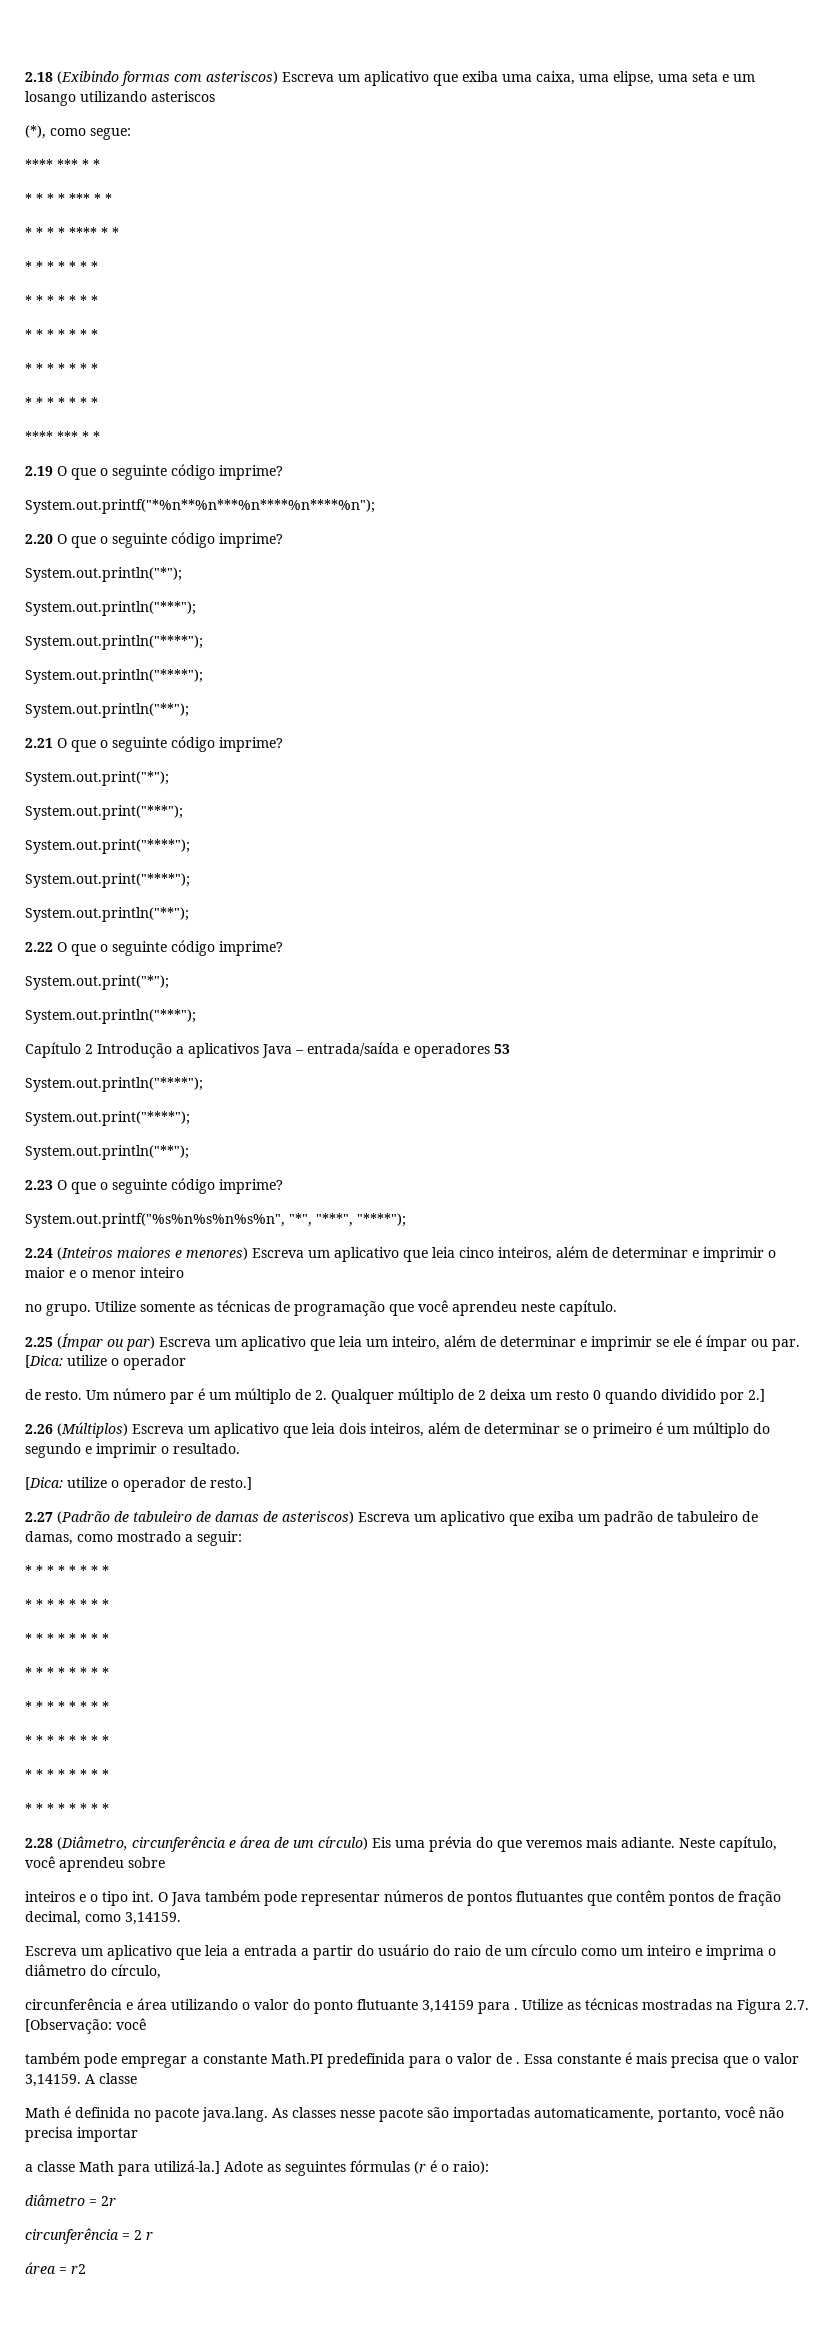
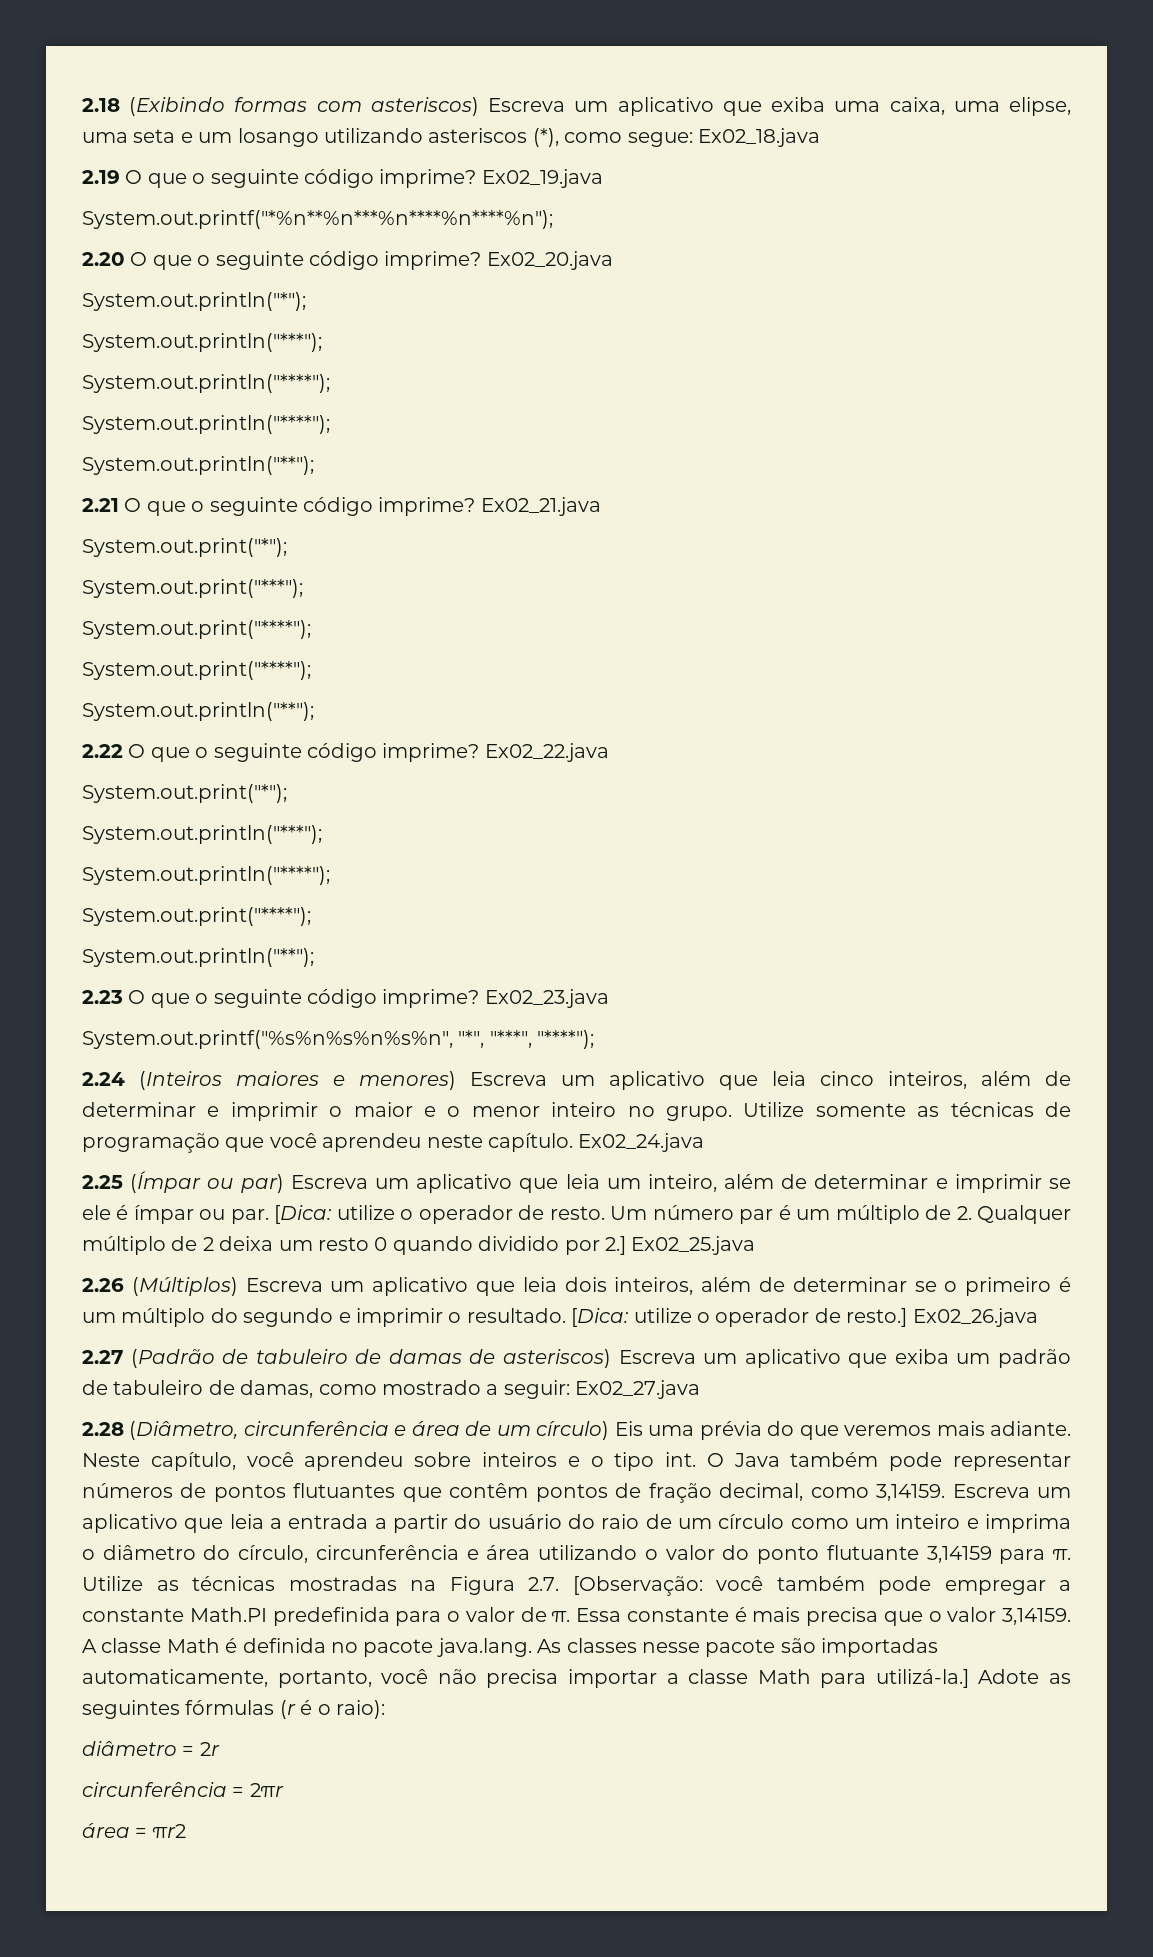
(215, 96) // -> (528, 135) none
[25,159,100,170] [25,193,112,204] [25,227,119,238] [25,261,98,272] [25,295,98,306] [25,329,98,340] [25,363,98,374] [25,397,98,408] [25,431,100,442] // **** *** * * // * * * * *** * * // * * * * **** * * // * * * * * * * // * * * * * * * // * * * * * * * // * * * * * * * // * * * * * * * // **** *** * * -> [697,128,820,147] Ex02_18.java
(283, 472) none -> [481,169,603,188] Ex02_19.java
(283, 540) none -> [486,251,613,270] Ex02_20.java
(283, 744) none -> [480,497,601,516] Ex02_21.java
(283, 948) none -> [484,743,609,762] Ex02_22.java
[25,1042,510,1058] // Capítulo 2 Introdução a aplicativos Java – entrada/saída e operadores 53 -> (322, 834) none
(283, 1186) none -> [484,989,609,1008] Ex02_23.java
(184, 1272) // -> (617, 1109) none
(617, 1308) none -> [578,1133,705,1152] Ex02_24.java
(186, 1362) // -> (513, 1214) none
(765, 1395) none -> [631,1236,756,1255] Ex02_25.java
(240, 1448) // -> (566, 1315) none
(252, 1483) none -> [912,1308,1038,1327] Ex02_26.java
[25,1565,109,1576] [25,1599,109,1610] [25,1633,109,1644] [25,1667,109,1678] [25,1701,109,1712] [25,1735,109,1746] [25,1769,109,1780] [25,1803,109,1814] // * * * * * * * * // * * * * * * * * // * * * * * * * * // * * * * * * * * // * * * * * * * * // * * * * * * * * // * * * * * * * * // * * * * * * * * -> [575,1380,701,1399] Ex02_27.java
(165, 1862) // -> (472, 1459) none
(181, 1918) // -> (946, 1492) none
(161, 1971) // -> (309, 1554) none
[514,2008,518,2010] . -> [1052,1549,1072,1560] π.
(146, 2024) // -> (763, 1583) none
[516,2062,520,2064] . -> [551,1611,571,1622] π.
(137, 2078) // -> (162, 1645) none
(138, 2134) // -> (657, 1678) none
[134,2230,153,2240] 2 r -> [249,1783,284,1797] 2πr
[71,2264,86,2274] r2 -> [151,1824,186,1838] πr2

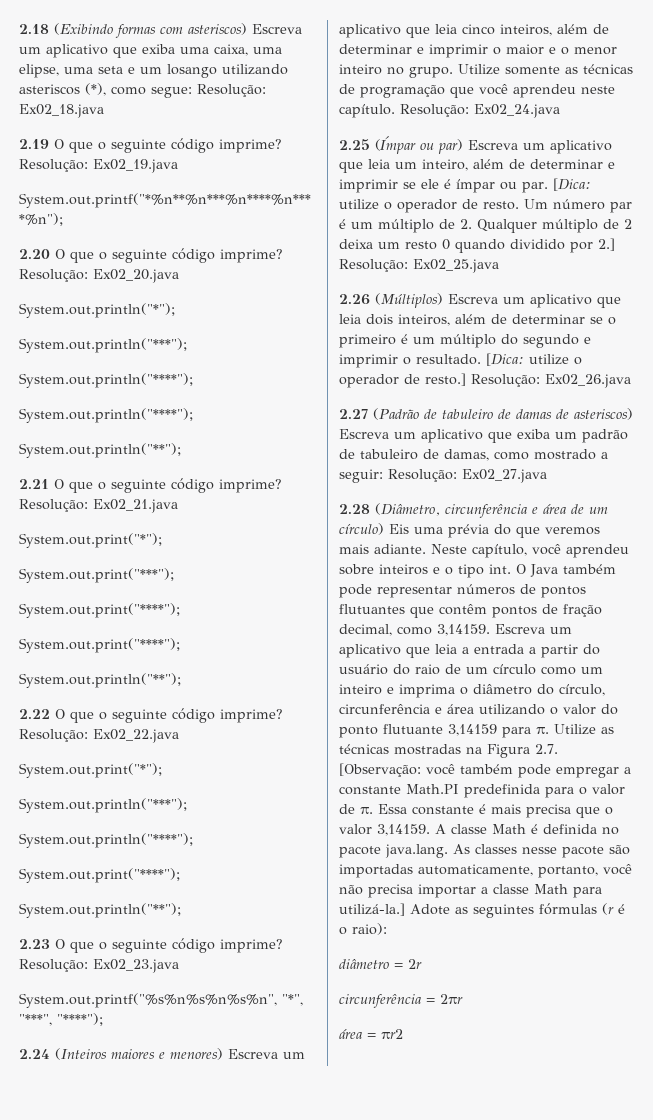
(693, 139) none -> [197,84,266,97] Resolução:
(477, 178) none -> [19,159,88,172] Resolução:
(482, 260) none -> [19,269,88,282] Resolução:
(476, 506) none -> [19,499,88,512] Resolução:
(480, 752) none -> [19,729,88,742] Resolução:
(480, 998) none -> [19,959,88,972] Resolução:
(573, 1142) none -> [400,104,469,117] Resolução:
(626, 1245) none -> [339,259,408,272] Resolução:
(908, 1317) none -> [471,374,540,387] Resolução:
(570, 1389) none -> [388,469,457,482] Resolução:

